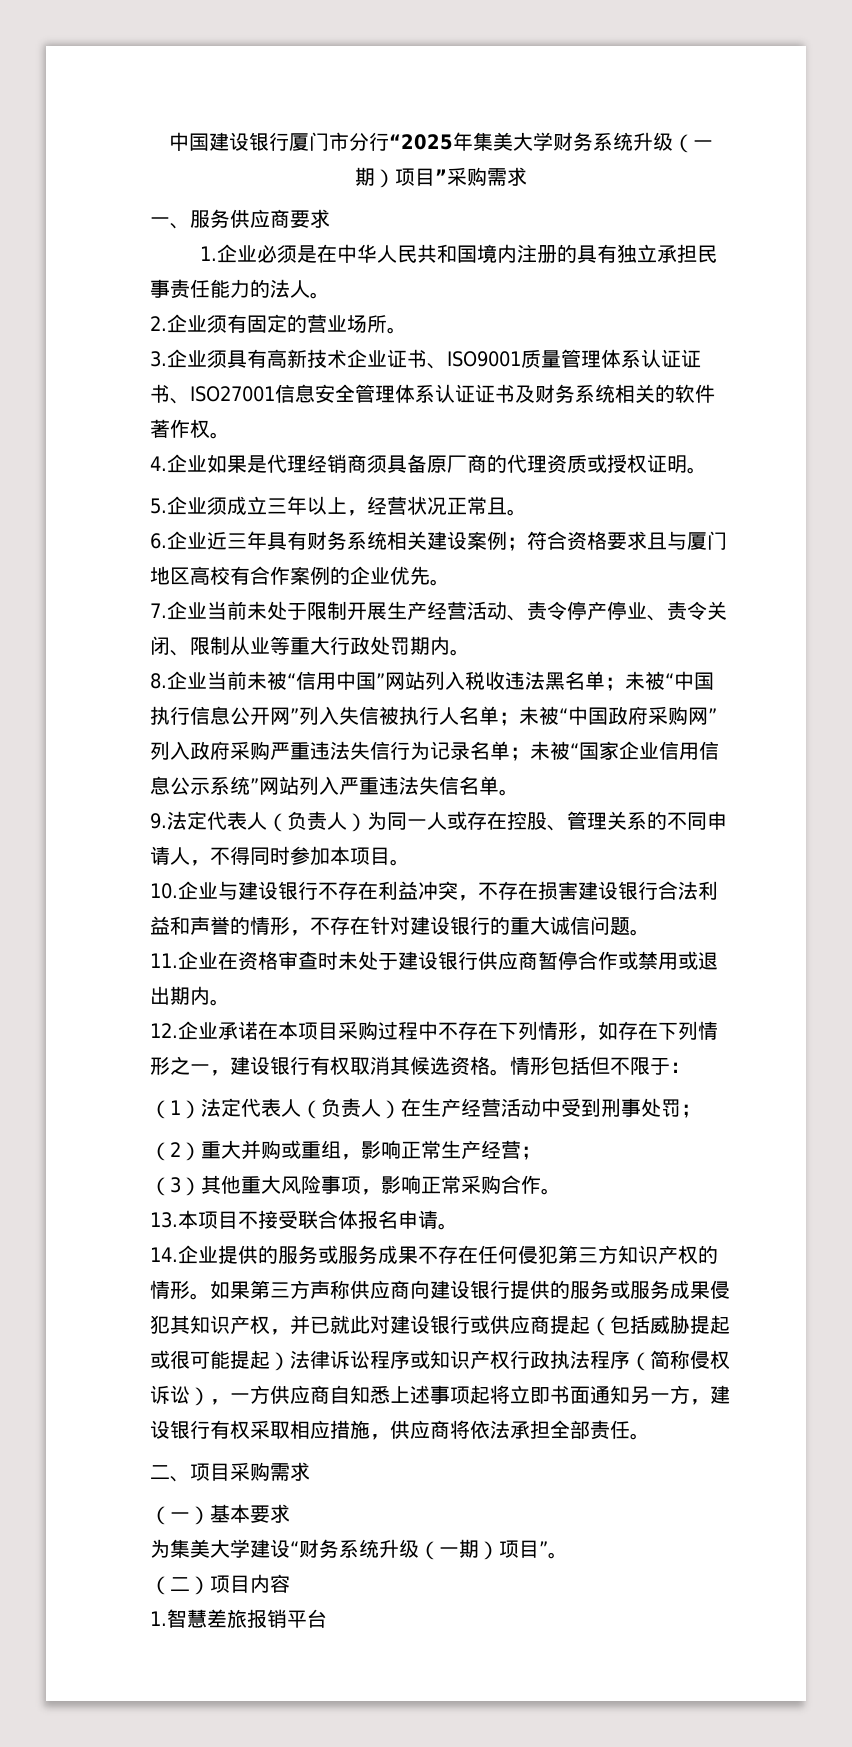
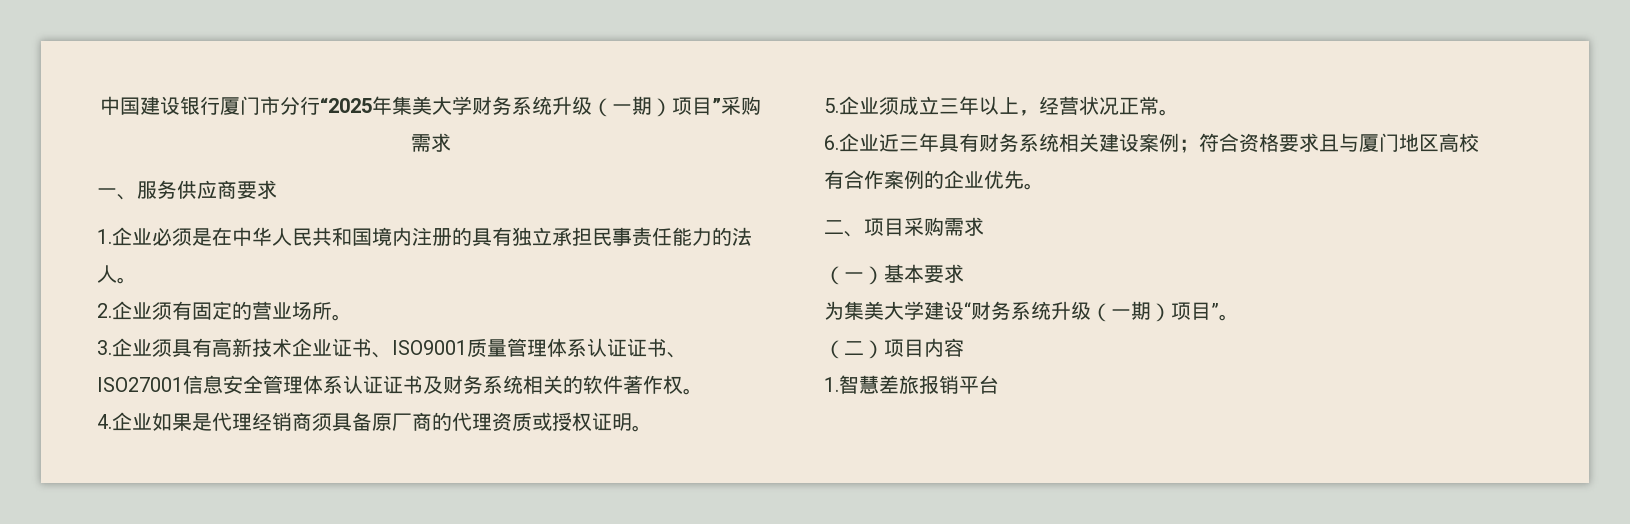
[487,497,507,515] 且 -> (1159, 105) none
[150,601,727,621] [150,636,470,656] [150,671,714,691] [150,706,717,726] [150,741,719,761] [150,776,519,796] [150,811,727,832] [150,846,410,866] [150,881,718,901] [150,916,650,936] [150,951,718,971] [150,986,230,1006] [150,1021,718,1041] [150,1056,690,1076] [150,1098,701,1119] [150,1140,541,1161] [150,1175,561,1196] [150,1210,458,1230] [150,1245,718,1264] [150,1280,730,1300] [150,1315,730,1336] [150,1350,730,1371] [150,1385,730,1406] [150,1420,650,1440] // 7.企业当前未处于限制开展生产经营活动、责令停产停业、责令关闭、限制从业等重大行政处罚期内。 // 8.企业当前未被“信用中国”网站列入税收违法黑名单；未被“中国执行信息公开网”列入失信被执行人名单；未被“中国政府采购网”列入政府采购严重违法失信行为记录名单；未被“国家企业信用信息公示系统”网站列入严重违法失信名单。 // 9.法定代表人（负责人）为同一人或存在控股、管理关系的不同申请人，不得同时参加本项目。 // 10.企业与建设银行不存在利益冲突，不存在损害建设银行合法利益和声誉的情形，不存在针对建设银行的重大诚信问题。 // 11.企业在资格审查时未处于建设银行供应商暂停合作或禁用或退出期内。 // 12.企业承诺在本项目采购过程中不存在下列情形，如存在下列情形之一，建设银行有权取消其候选资格。情形包括但不限于： // （1）法定代表人（负责人）在生产经营活动中受到刑事处罚； // （2）重大并购或重组，影响正常生产经营； // （3）其他重大风险事项，影响正常采购合作。 // 13.本项目不接受联合体报名申请。 // 14.企业提供的服务或服务成果不存在任何侵犯第三方知识产权的情形。如果第三方声称供应商向建设银行提供的服务或服务成果侵犯其知识产权，并已就此对建设银行或供应商提起（包括威胁提起或很可能提起）法律诉讼程序或知识产权行政执法程序（简称侵权诉讼），一方供应商自知悉上述事项起将立即书面通知另一方，建设银行有权采取相应措施，供应商将依法承担全部责任。 -> (1044, 186) none

